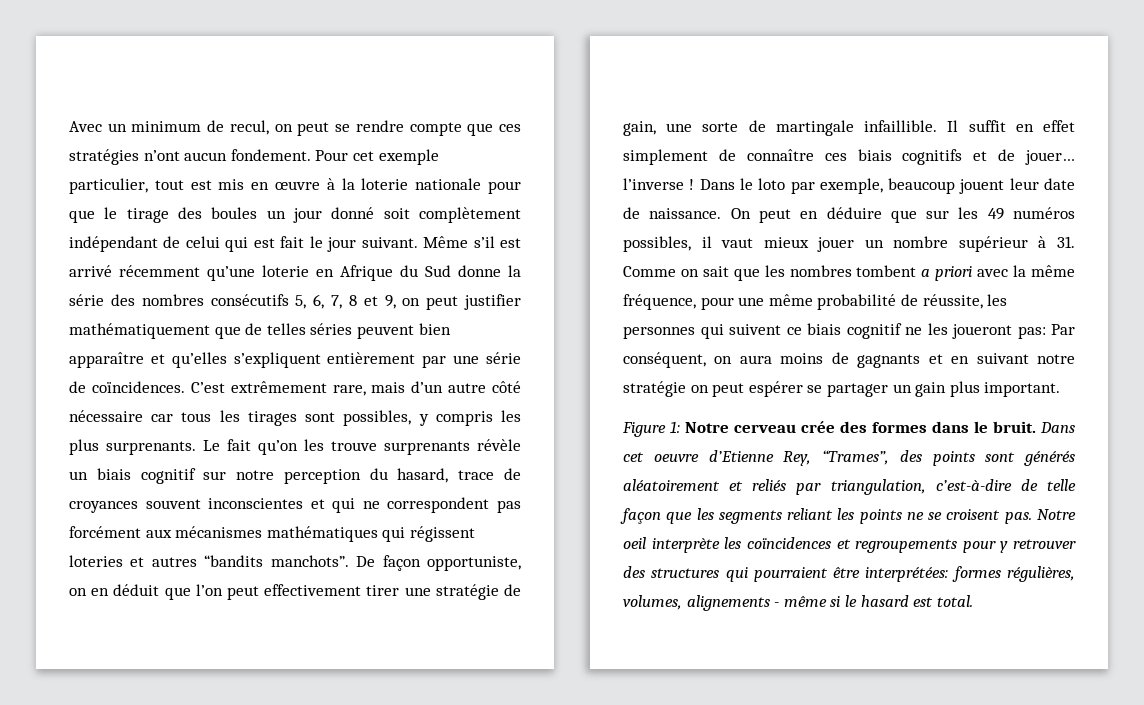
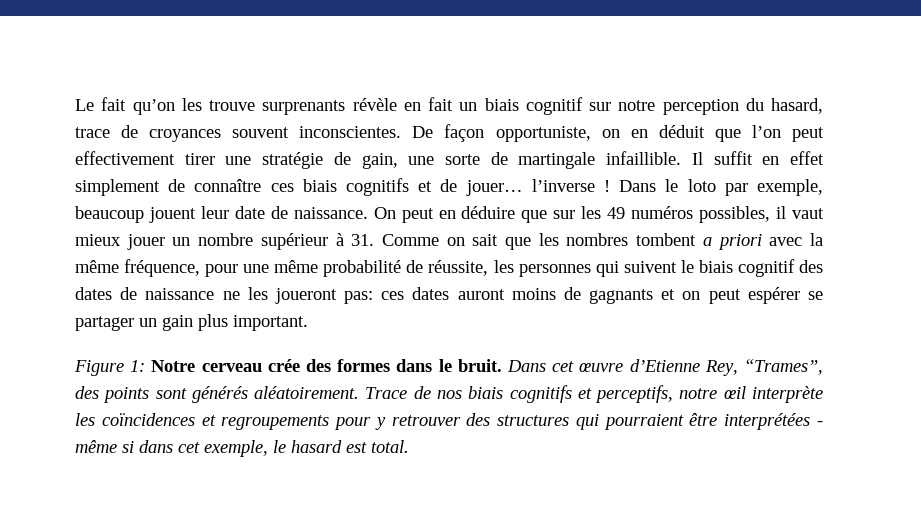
[69,120,521,136] [69,149,439,165] [69,178,521,194] [69,207,521,223] [69,236,521,252] [69,265,521,281] [69,294,521,310] [69,323,451,339] [69,352,521,368] [69,381,521,396] [69,410,521,426] [69,439,196,455] Avec un minimum de recul, on peut se rendre compte que ces stratégies n’ont aucun fondement. Pour cet exemple particulier, tout est mis en œuvre à la loterie nationale pour que le tirage des boules un jour donné soit complètement indépendant de celui qui est fait le jour suivant. Même s’il est arrivé récemment qu’une loterie en Afrique du Sud donne la série des nombres consécutifs 5, 6, 7, 8 et 9, on peut justifier mathématiquement que de telles séries peuvent bien apparaître et qu’elles s’expliquent entièrement par une série de coïncidences. C’est extrêmement rare, mais d’un autre côté nécessaire car tous les tirages sont possibles, y compris les plus surprenants. -> (75, 105) none
(521, 445) none -> [403,97,453,111] en fait
[208,497,521,513] [69,526,475,542] [69,555,349,567] inconscientes et qui ne correspondent pas forcément aux mécanismes mathématiques qui régissent loteries et autres “bandits manchots”. -> [299,126,402,138] inconscientes.
[786,323,1075,339] [623,352,1075,368] [623,381,686,397] ce biais cognitif ne les joueront pas: Par conséquent, on aura moins de gagnants et en suivant notre stratégie -> [680,259,824,277] [75,287,676,304] le biais cognitif des dates de naissance ne les joueront pas: ces dates auront moins de gagnants et
[653,454,699,462] oeuvre -> [579,363,624,372] œuvre
[623,479,1076,495] [620,508,1076,524] [623,537,646,549] aléatoirement et reliés par triangulation, c’est-à-dire de telle façon que les segments reliant les points ne se croisent pas. Notre oeil -> [254,385,746,403] aléatoirement. Trace de nos biais cognitifs et perceptifs, notre œil
[865,566,1075,582] [623,595,841,611] interprétées: formes régulières, volumes, alignements - même si -> [724,413,823,430] [75,440,268,457] interprétées - même si dans cet exemple,

